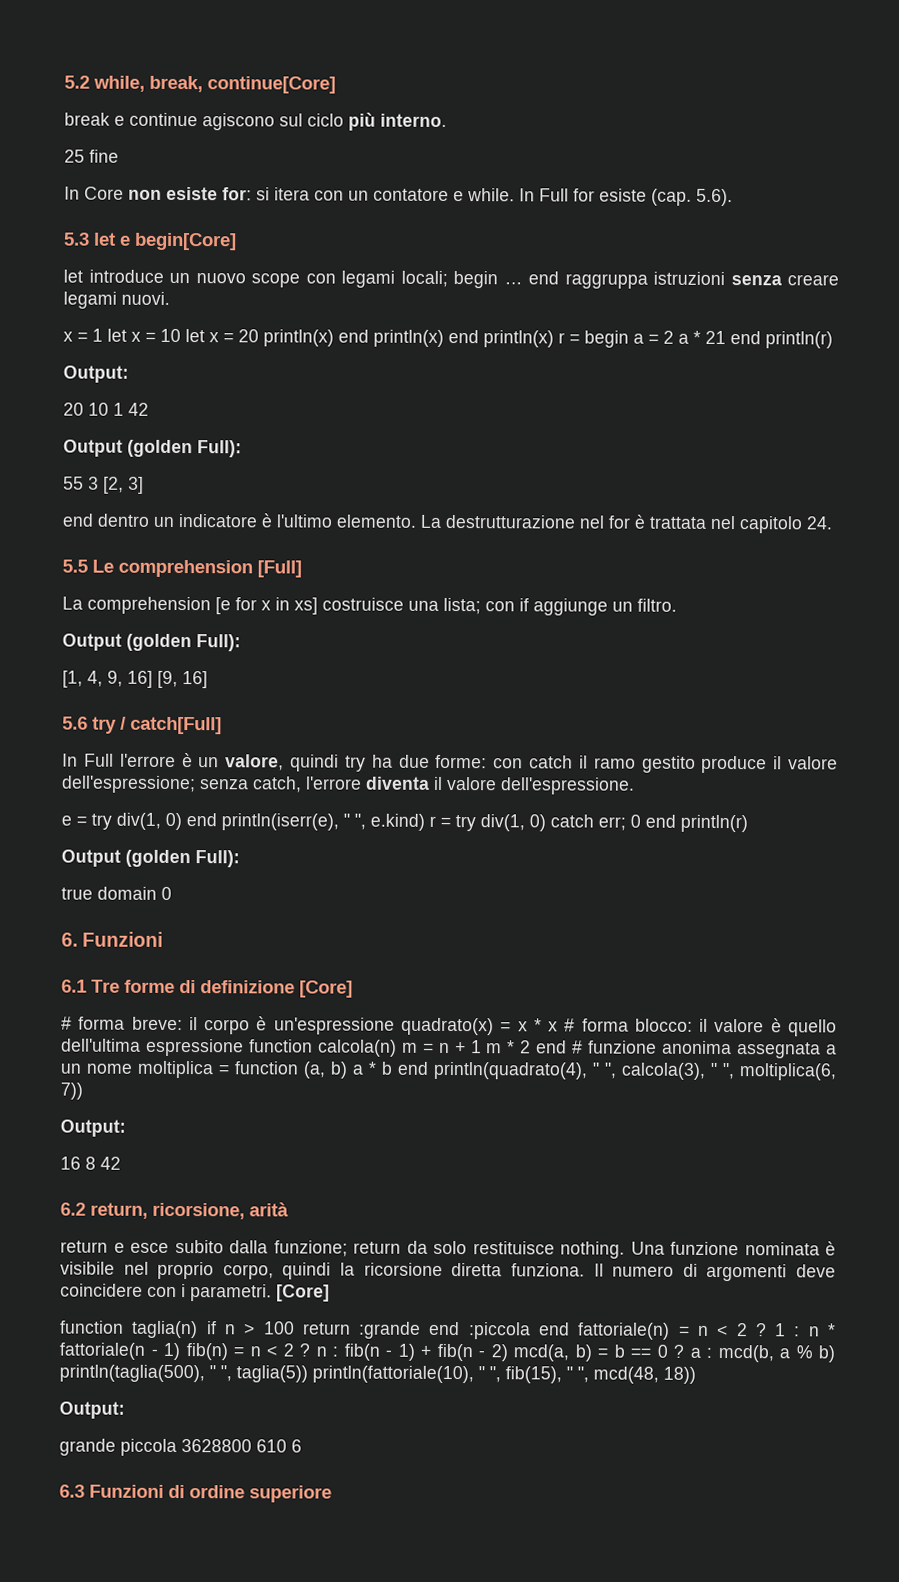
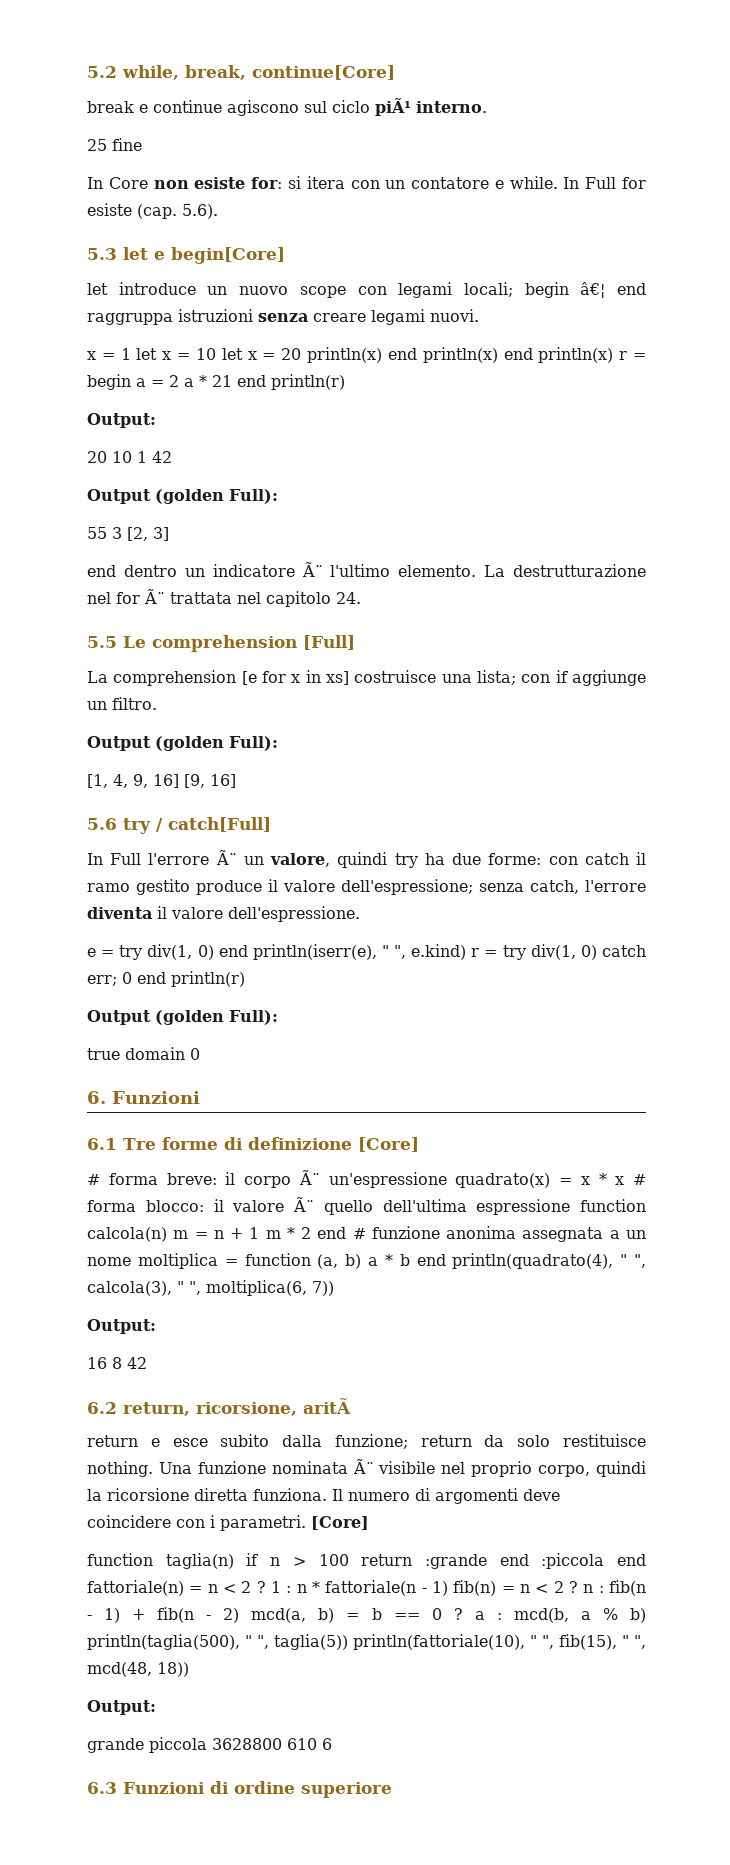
[348,112,376,131] più -> [375,98,411,116] piÃ¹
[503,282,523,285] … -> [580,282,606,298] â€¦
[261,513,273,528] è -> [301,562,323,577] Ã¨
[634,514,646,529] è -> [144,589,165,604] Ã¨
[181,753,193,768] è -> [215,850,237,865] Ã¨
[256,1016,268,1031] è -> [298,1170,320,1185] Ã¨
[770,1018,782,1033] è -> [293,1197,314,1212] Ã¨
[249,1202,289,1217] arità -> [303,1398,351,1414] aritÃ
[825,1241,836,1256] è -> [352,1459,374,1474] Ã¨

